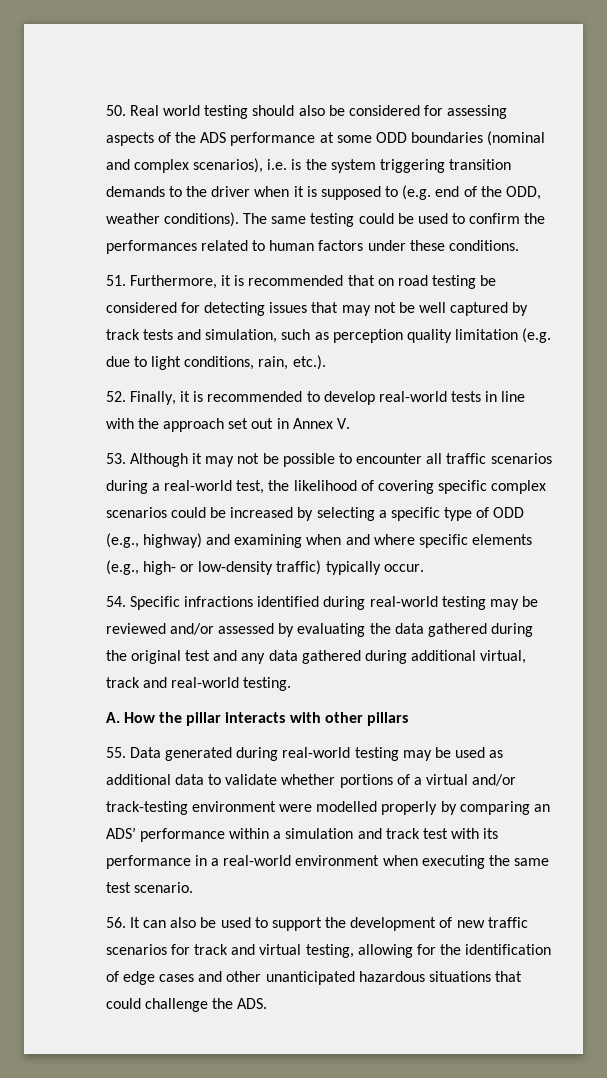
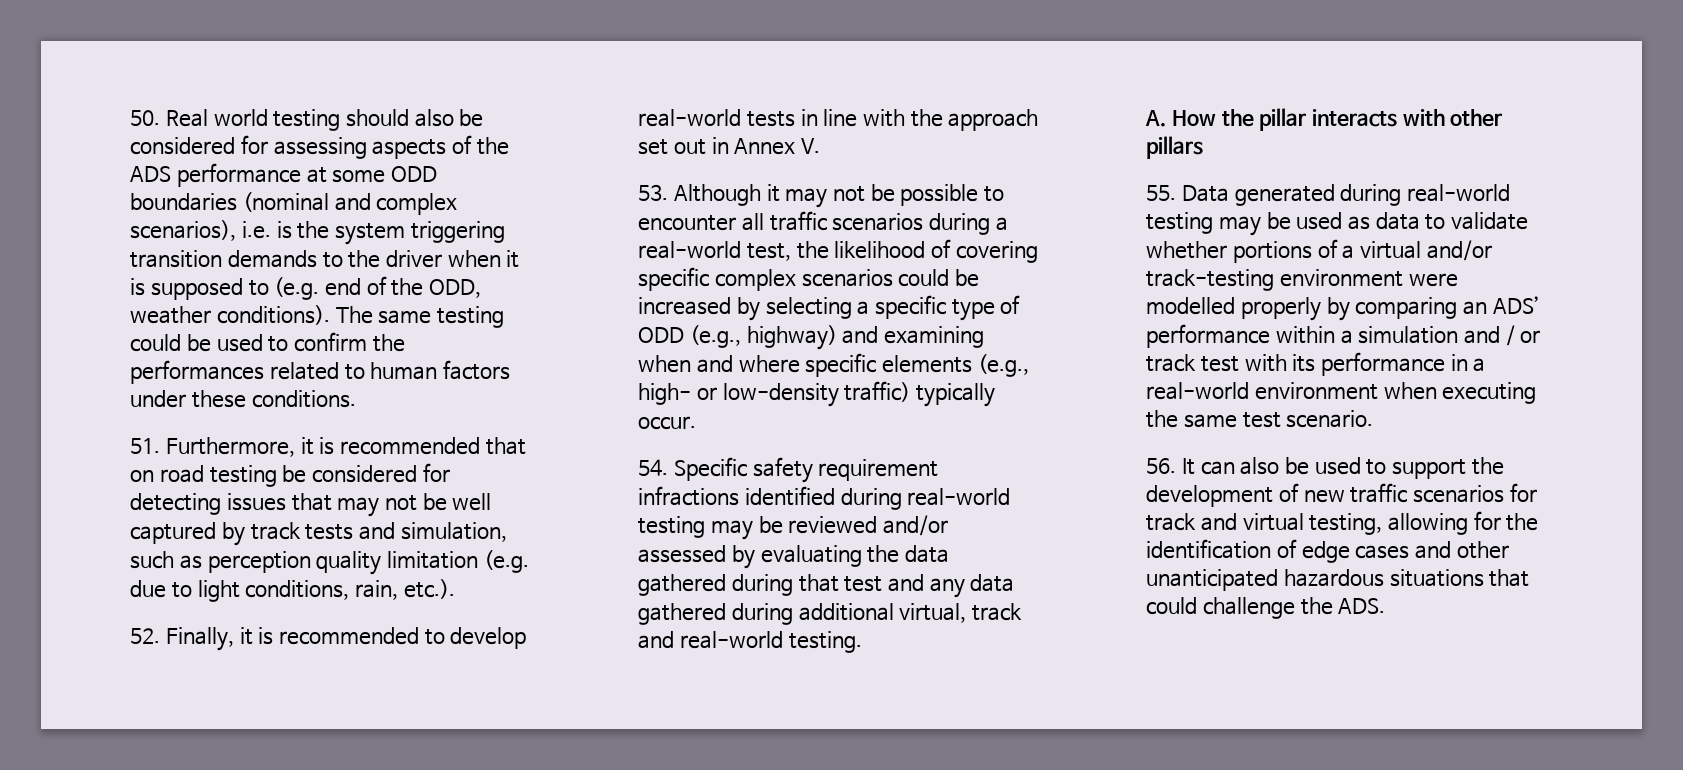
(180, 603) none -> [752,457,939,483] safety requirement
[105,650,181,664] the original -> [798,574,839,592] that
[105,774,171,785] additional -> (1370, 223) none
(382, 833) none -> [1505,325,1541,346] / or

